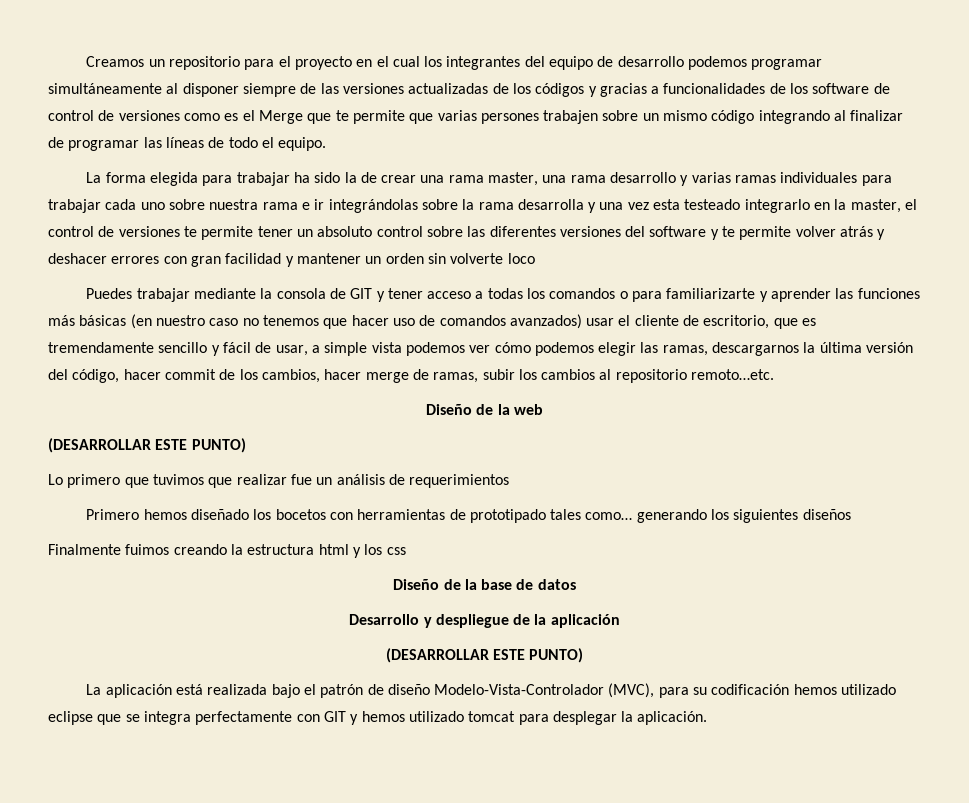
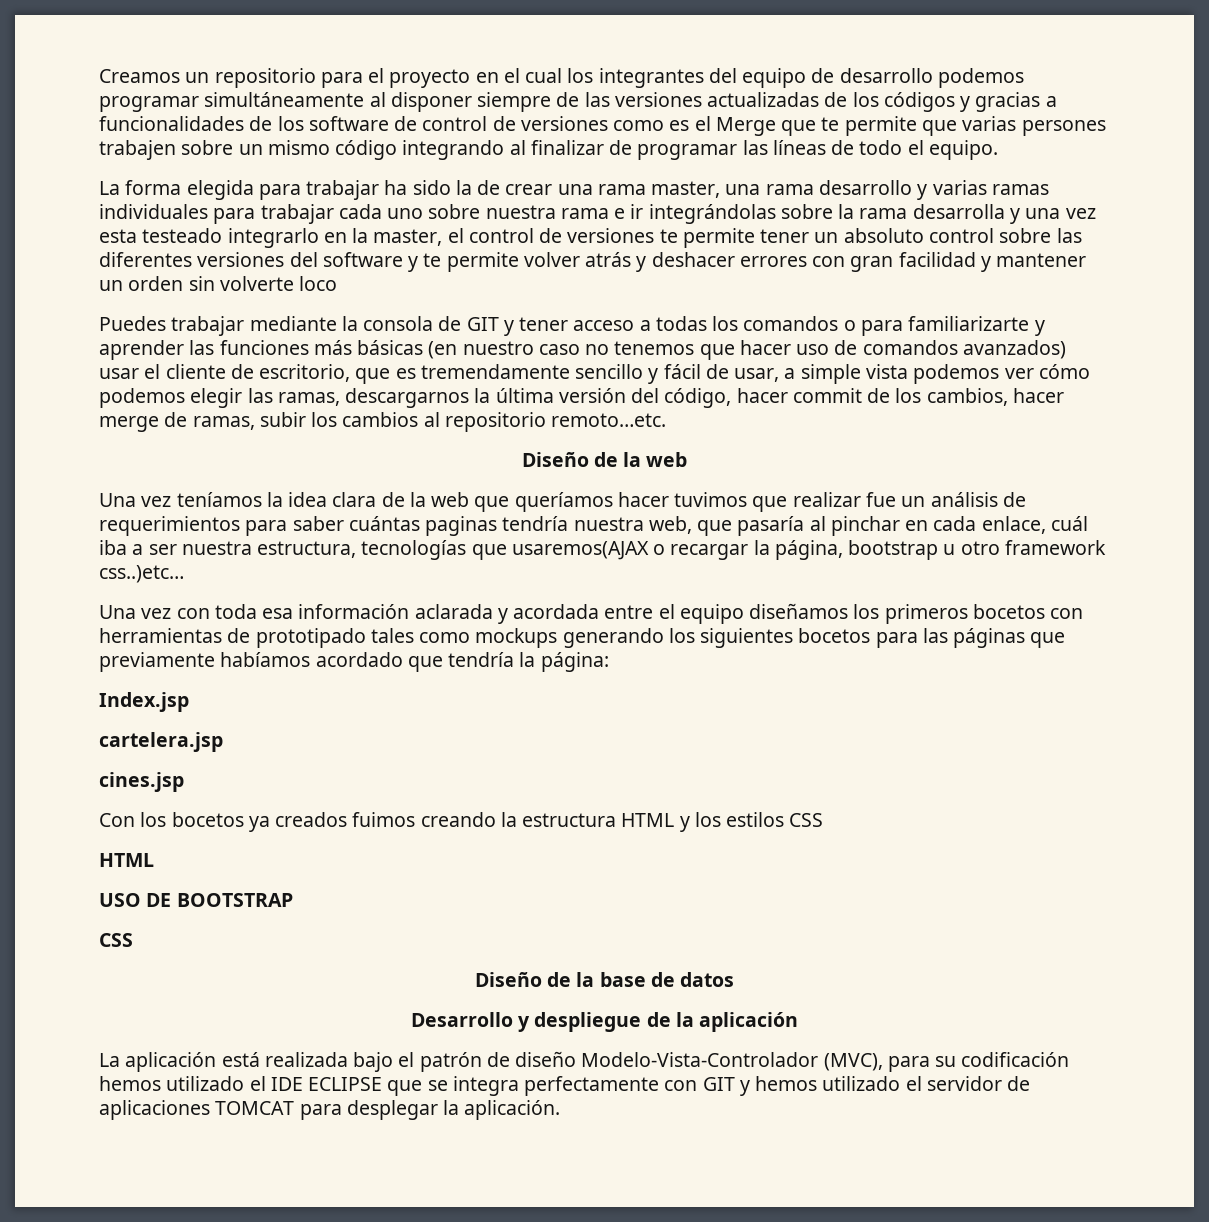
[48,438,246,453] [48,474,149,488] (DESARROLLAR ESTE PUNTO) // Lo primero que -> [99,492,669,512] Una vez teníamos la idea clara de la web que queríamos hacer
[86,509,272,520] // Primero hemos diseñado los -> [245,516,1088,536] [99,540,1106,560] [99,565,184,583] [99,603,968,624] para saber cuántas paginas tendría nuestra web, que pasaría al pinchar en cada enlace, cuál iba a ser nuestra estructura, tecnologías que usaremos(AJAX o recargar la página, bootstrap u otro framework css..)etc… // Una vez con toda esa información aclarada y acordada entre el equipo diseñamos los primeros
[585,512,633,520] como… -> [419,628,558,648] como mockups
[802,509,851,520] [48,544,121,555] diseños // Finalmente -> [798,628,1066,648] [99,652,609,672] [99,692,189,712] [99,732,223,752] [99,772,184,792] [99,812,348,832] bocetos para las páginas que previamente habíamos acordado que tendría la página: // Index.jsp // cartelera.jsp // cines.jsp // Con los bocetos ya creados
[318,544,349,555] html -> [621,813,675,827] HTML
[386,547,406,555] css -> [726,812,824,827] [99,853,154,867] [99,893,293,907] [99,933,133,947] estilos CSS // HTML // USO DE BOOTSTRAP // CSS
[385,648,584,663] // (DESARROLLAR ESTE PUNTO) -> (799, 1022) none
[48,711,93,725] eclipse -> [249,1076,383,1091] el IDE ECLIPSE
[468,711,516,722] tomcat -> [905,1076,1031,1091] [99,1100,295,1120] el servidor de aplicaciones TOMCAT

